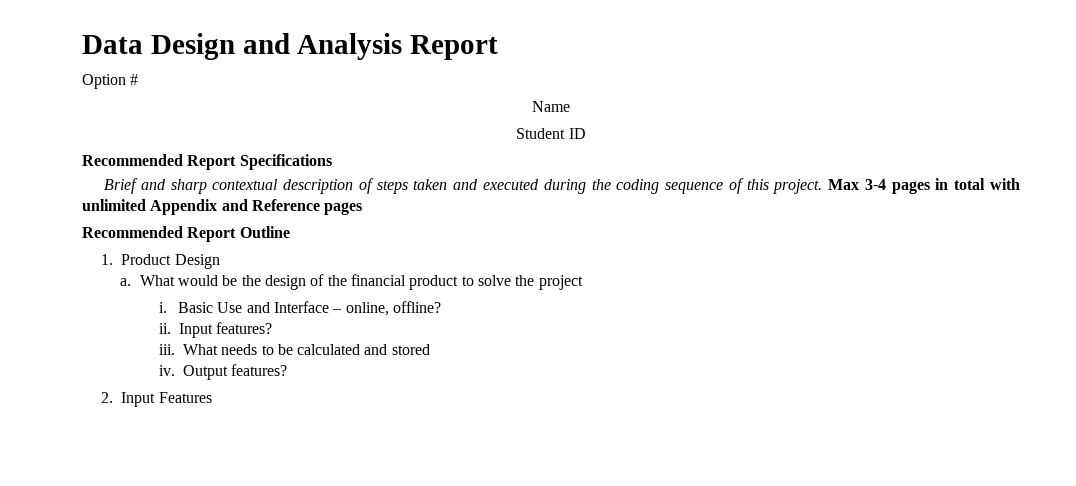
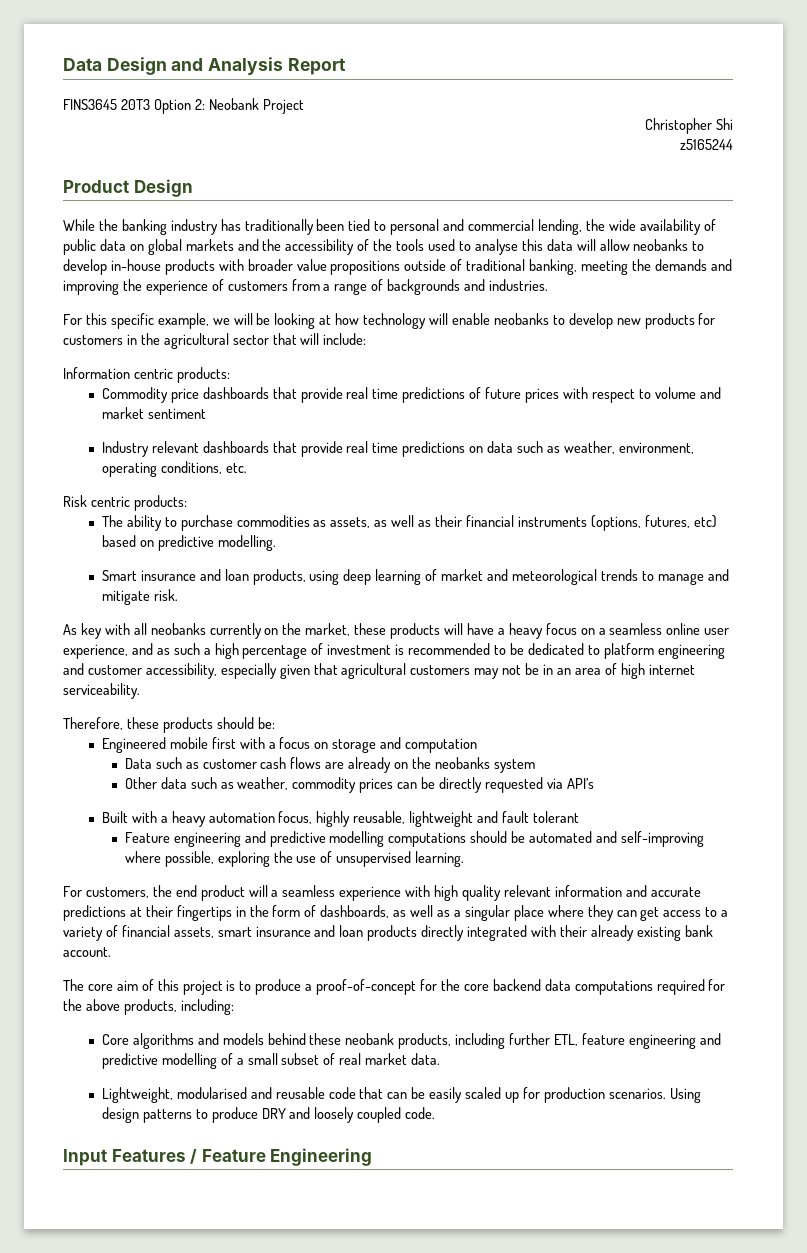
[82,74,139,89] [532,101,570,112] [516,128,586,139] [82,154,332,170] [104,178,1021,194] [82,199,363,215] [82,226,290,242] [101,254,220,269] [120,274,583,290] [158,301,442,316] [158,322,273,338] [158,344,430,355] [158,364,288,380] [101,392,212,407] Option # // Name // Student ID // Recommended Report Specifications // Brief and sharp contextual description of steps taken and executed during the coding sequence of this project. Max 3-4 pages in total with unlimited Appendix and Reference pages // Recommended Report Outline // 1. Product Design // a. What would be the design of the financial product to solve the project // i. Basic Use and Interface – online, offline? // ii. Input features? // iii. What needs to be calculated and stored // iv. Output features? // 2. Input Features -> [63,98,304,114] [645,118,733,134] [680,139,733,150] [63,179,193,197] [63,219,716,235] [63,239,705,255] [63,259,732,275] [63,279,549,295] [63,313,716,329] [63,333,367,349] [63,367,230,383] [101,387,721,403] [101,407,206,419] [101,441,694,457] [101,461,247,477] [63,495,187,511] [101,515,717,531] [101,535,276,551] [101,569,729,585] [101,589,178,605] [63,623,730,639] [63,643,725,659] [63,663,695,679] [63,683,140,699] [63,717,275,733] [101,737,478,753] [124,757,535,773] [124,777,594,793] [101,811,579,827] [124,831,704,847] [124,851,465,867] [63,885,701,901] [63,905,729,921] [63,925,713,941] [63,947,111,957] [63,979,726,995] [63,999,234,1015] [101,1033,721,1049] [101,1053,441,1069] [101,1087,701,1103] [101,1107,436,1123] [63,1148,373,1166] FINS3645 20T3 Option 2: Neobank Project // Christopher Shi // z5165244 // Product Design // While the banking industry has traditionally been tied to personal and commercial lending, the wide availability of public data on global markets and the accessibility of the tools used to analyse this data will allow neobanks to develop in-house products with broader value propositions outside of traditional banking, meeting the demands and improving the experience of customers from a range of backgrounds and industries. // For this specific example, we will be looking at how technology will enable neobanks to develop new products for customers in the agricultural sector that will include: // Information centric products: // Commodity price dashboards that provide real time predictions of future prices with respect to volume and market sentiment // Industry relevant dashboards that provide real time predictions on data such as weather, environment, operating conditions, etc. // Risk centric products: // The ability to purchase commodities as assets, as well as their financial instruments (options, futures, etc) based on predictive modelling. // Smart insurance and loan products, using deep learning of market and meteorological trends to manage and mitigate risk. // As key with all neobanks currently on the market, these products will have a heavy focus on a seamless online user experience, and as such a high percentage of investment is recommended to be dedicated to platform engineering and customer accessibility, especially given that agricultural customers may not be in an area of high internet serviceability. // Therefore, these products should be: // Engineered mobile first with a focus on storage and computation // Data such as customer cash flows are already on the neobanks system // Other data such as weather, commodity prices can be directly requested via API’s // Built with a heavy automation focus, highly reusable, lightweight and fault tolerant // Feature engineering and predictive modelling computations should be automated and self-improving where possible, exploring the use of unsupervised learning. // For customers, the end product will a seamless experience with high quality relevant information and accurate predictions at their fingertips in the form of dashboards, as well as a singular place where they can get access to a variety of financial assets, smart insurance and loan products directly integrated with their already existing bank account. // The core aim of this project is to produce a proof-of-concept for the core backend data computations required for the above products, including: // Core algorithms and models behind these neobank products, including further ETL, feature engineering and predictive modelling of a small subset of real market data. // Lightweight, modularised and reusable code that can be easily scaled up for production scenarios. Using design patterns to produce DRY and loosely coupled code. // Input Features / Feature Engineering

